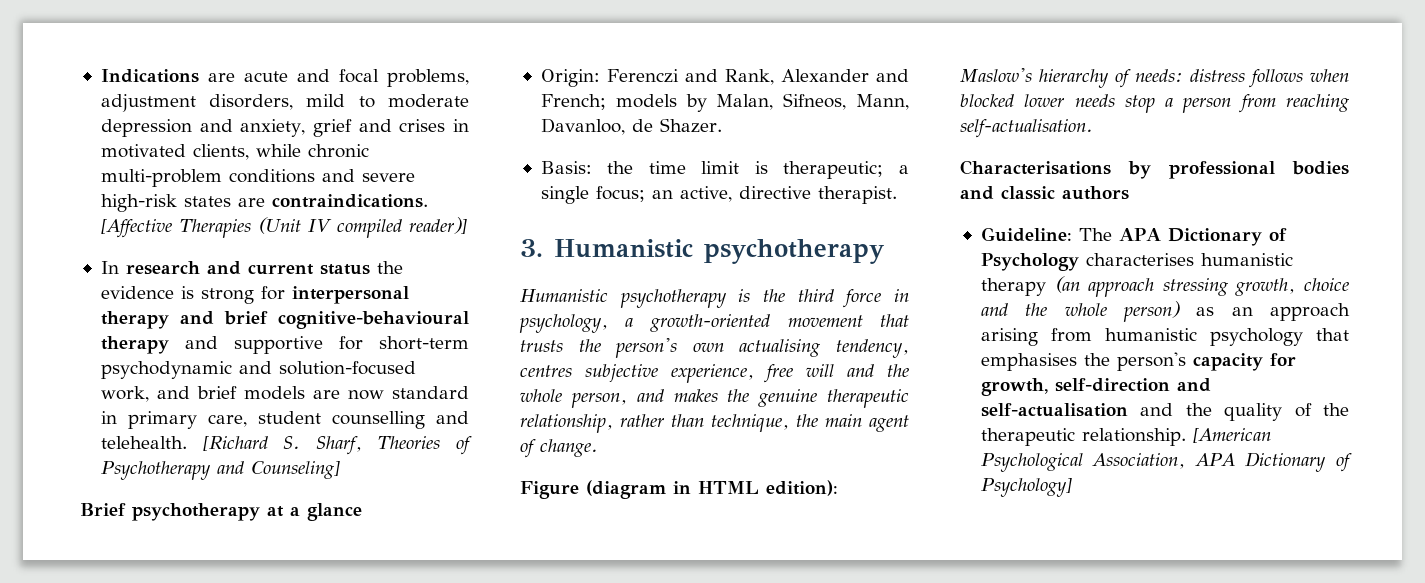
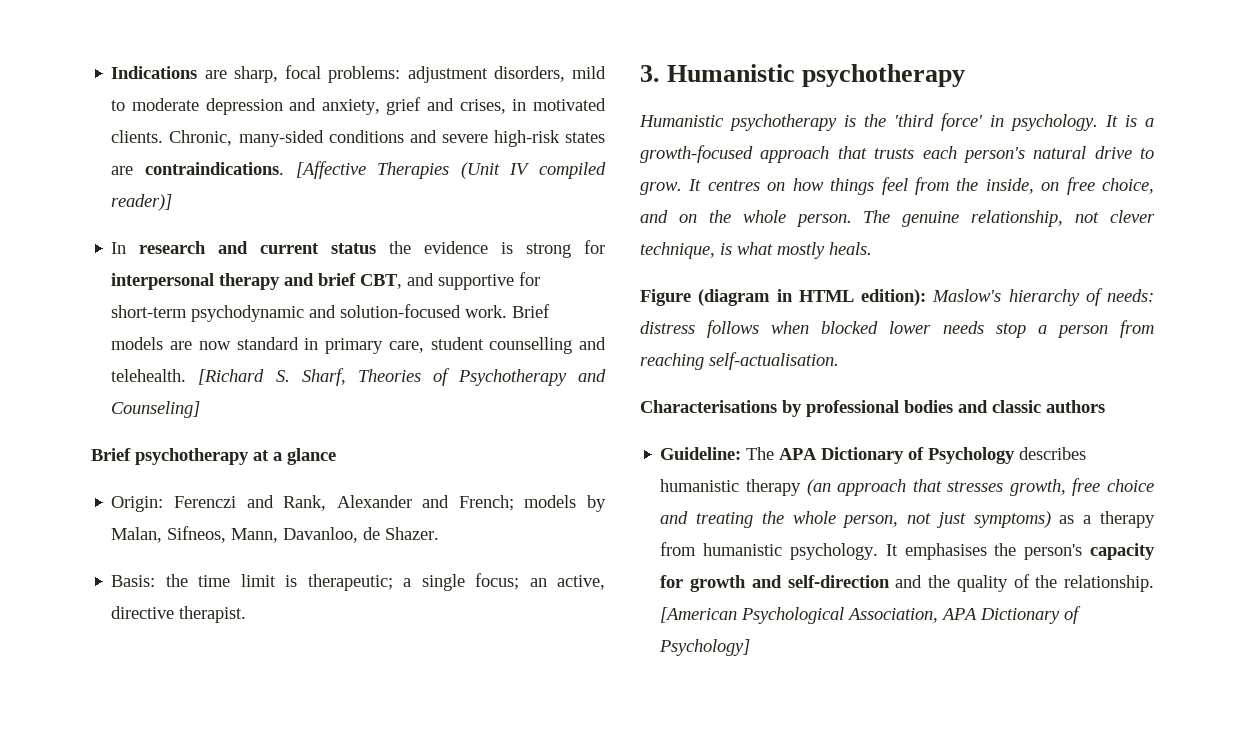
[243,69,469,87] acute and focal problems, -> [233,65,401,83] sharp, focal problems:
[399,119,446,132] crises -> [459,99,506,114] crises,
[192,144,369,160] [100,169,222,187] clients, while chronic multi-problem -> [111,130,324,147] clients. Chronic, many-sided
[278,311,469,329] [100,336,169,354] cognitive-behavioural therapy -> [360,274,403,289] CBT,
[100,386,237,402] work, and brief -> [465,304,551,318] work. Brief
[797,289,909,308] [519,314,909,333] [520,338,910,358] [520,364,909,383] [520,389,909,408] [520,414,909,433] [520,439,598,458] third force in psychology, a growth-oriented movement that trusts the person's own actualising tendency, centres subjective experience, free will and the whole person, and makes the genuine therapeutic relationship, rather than technique, the main agent of change. -> [894,113,1154,131] [640,145,1154,163] [640,177,1154,195] [640,210,1155,227] [640,242,872,259] 'third force' in psychology. It is a growth-focused approach that trusts each person's natural drive to grow. It centres on how things feel from the inside, on free choice, and on the whole person. The genuine relationship, not clever technique, is what mostly heals.
[1085,253,1194,266] characterises -> [1019,447,1087,460] describes
[1162,278,1296,296] stressing growth, -> [912,478,1101,496] that stresses growth, free
[1025,301,1350,322] [980,328,1349,346] the whole person) as an approach arising from humanistic psychology that -> [696,511,1155,528] [660,542,898,560] treating the whole person, not just symptoms) as a therapy from humanistic psychology. It
[980,378,1211,396] [980,403,1128,417] growth, self-direction and self-actualisation -> [690,575,890,592] growth and self-direction
[980,428,1075,446] therapeutic -> (1058, 581) none

